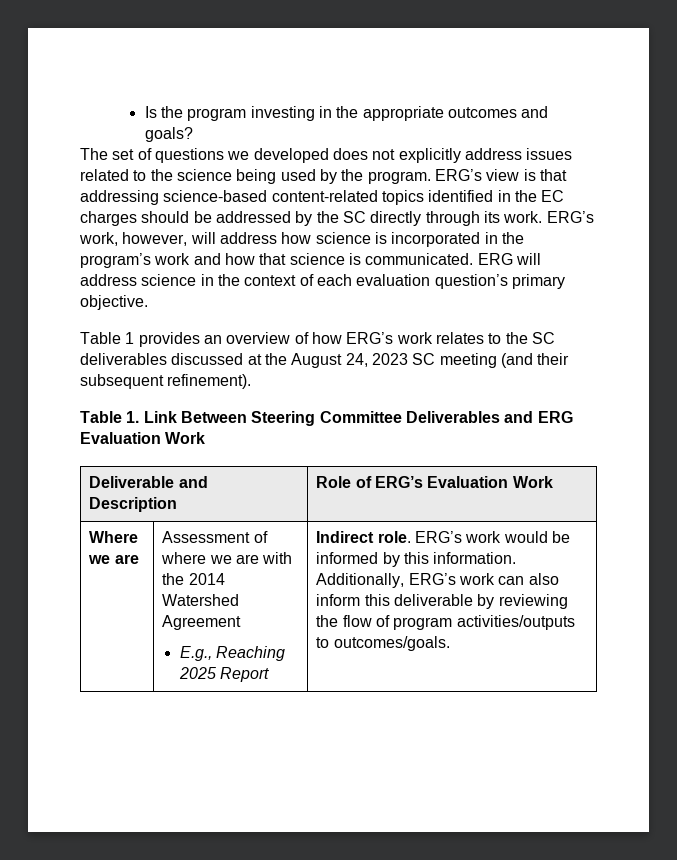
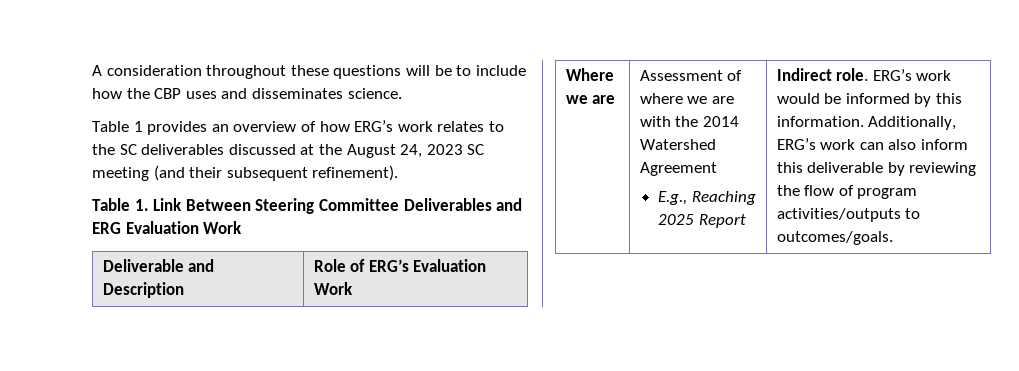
[144,106,549,121] [144,127,193,142] [80,148,573,163] [80,169,567,184] [80,190,565,205] [80,211,594,226] [79,232,524,247] [80,253,541,268] [80,274,565,289] [80,295,148,310] Is the program investing in the appropriate outcomes and goals? // The set of questions we developed does not explicitly address issues related to the science being used by the program. ERG’s view is that addressing science-based content-related topics identified in the EC charges should be addressed by the SC directly through its work. ERG’s work, however, will address how science is incorporated in the program’s work and how that science is communicated. ERG will address science in the context of each evaluation question’s primary objective. -> [92,65,526,79] [92,88,402,99] A consideration throughout these questions will be to include how the CBP uses and disseminates science.

